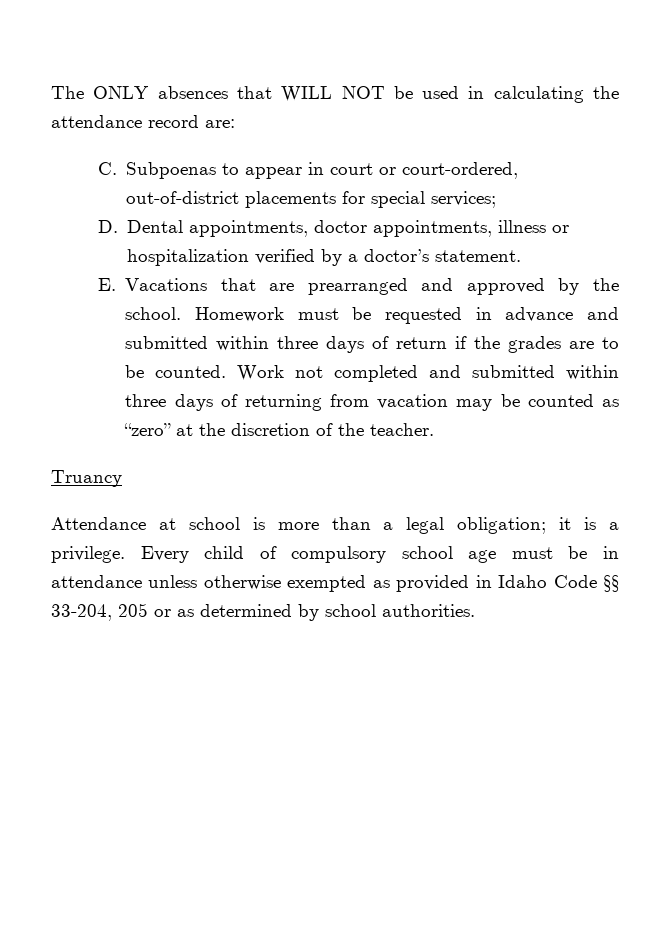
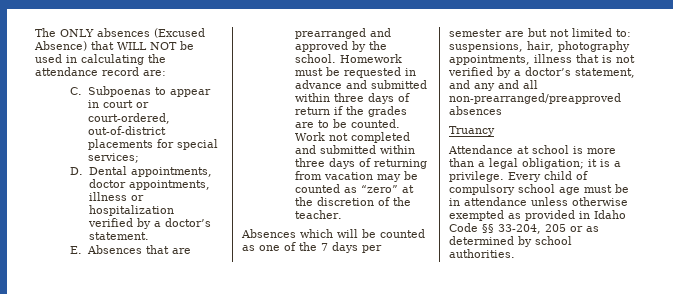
(228, 92) none -> [154,28,205,38] [34,41,87,51] (Excused Absence)
[125,278,208,291] Vacations -> [86,245,142,254] Absences
(435, 429) none -> [241,229,425,238] [242,242,382,253] [449,28,631,37] [449,41,630,52] [449,54,635,65] [448,67,635,78] [449,80,538,91] [449,93,621,104] [449,106,502,115] // Absences which will be counted as one of the 7 days per semester are but not limited to: suspensions, hair, photography appointments, illness that is not verified by a doctor’s statement, and any and all non-prearranged/preapproved absences

